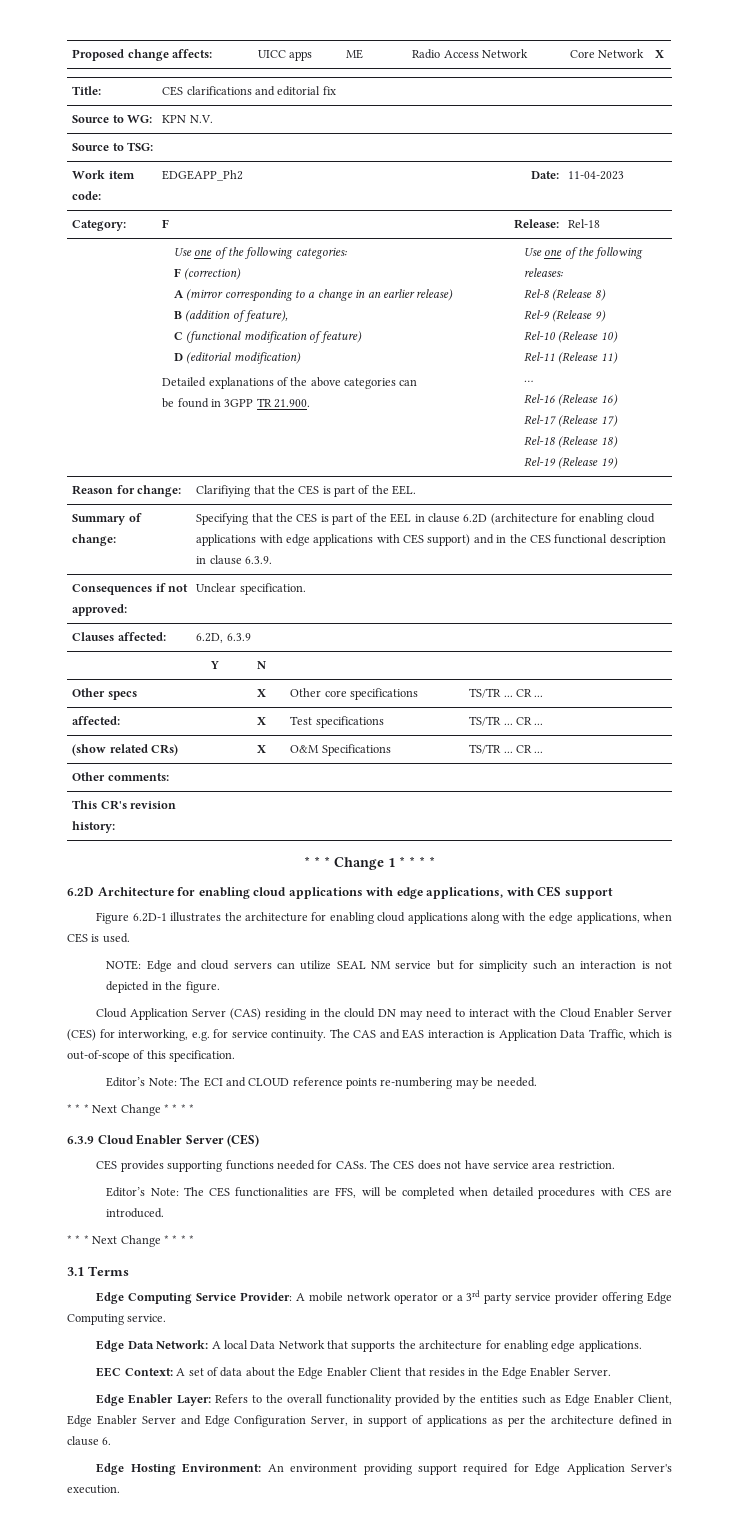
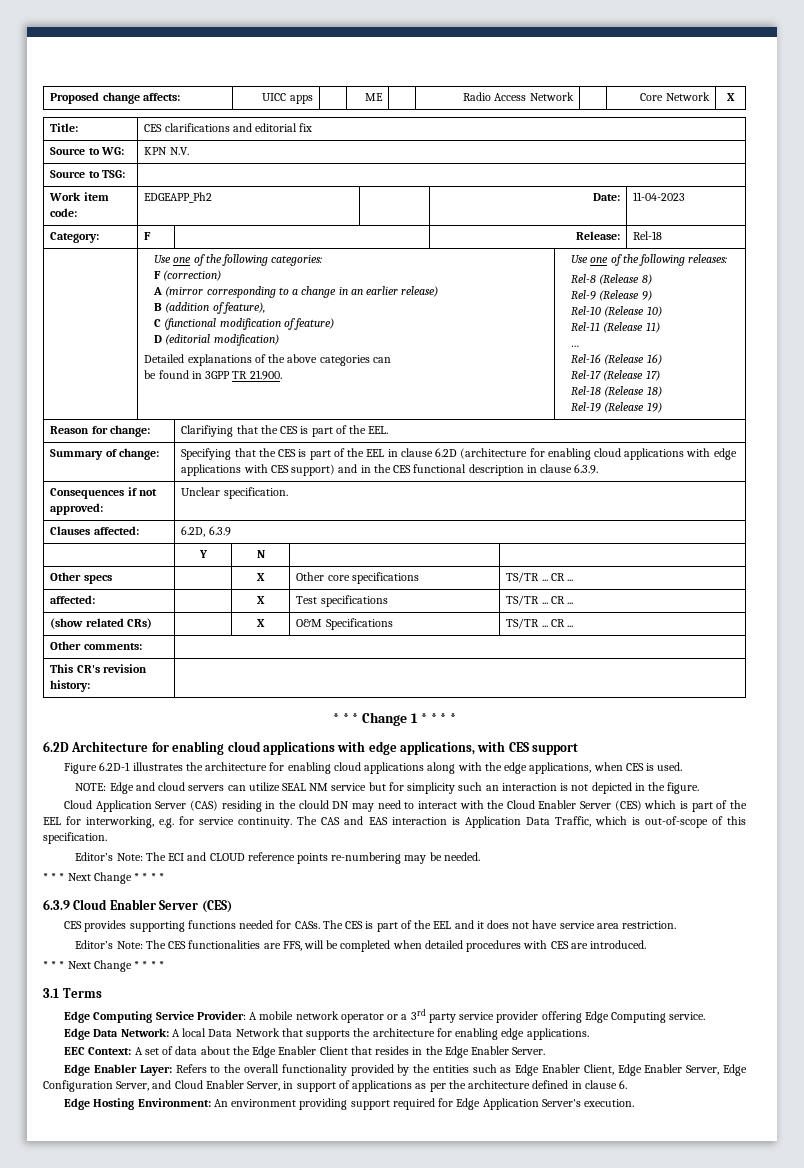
(96, 1035) none -> [644,800,747,812] [43,817,61,825] which is part of the EEL
(415, 1165) none -> [365,920,484,932] is part of the EEL and it
[141,1415,201,1425] Server and -> [686,1065,720,1075] Server,
(349, 1421) none -> [152,1080,281,1091] and Cloud Enabler Server,

